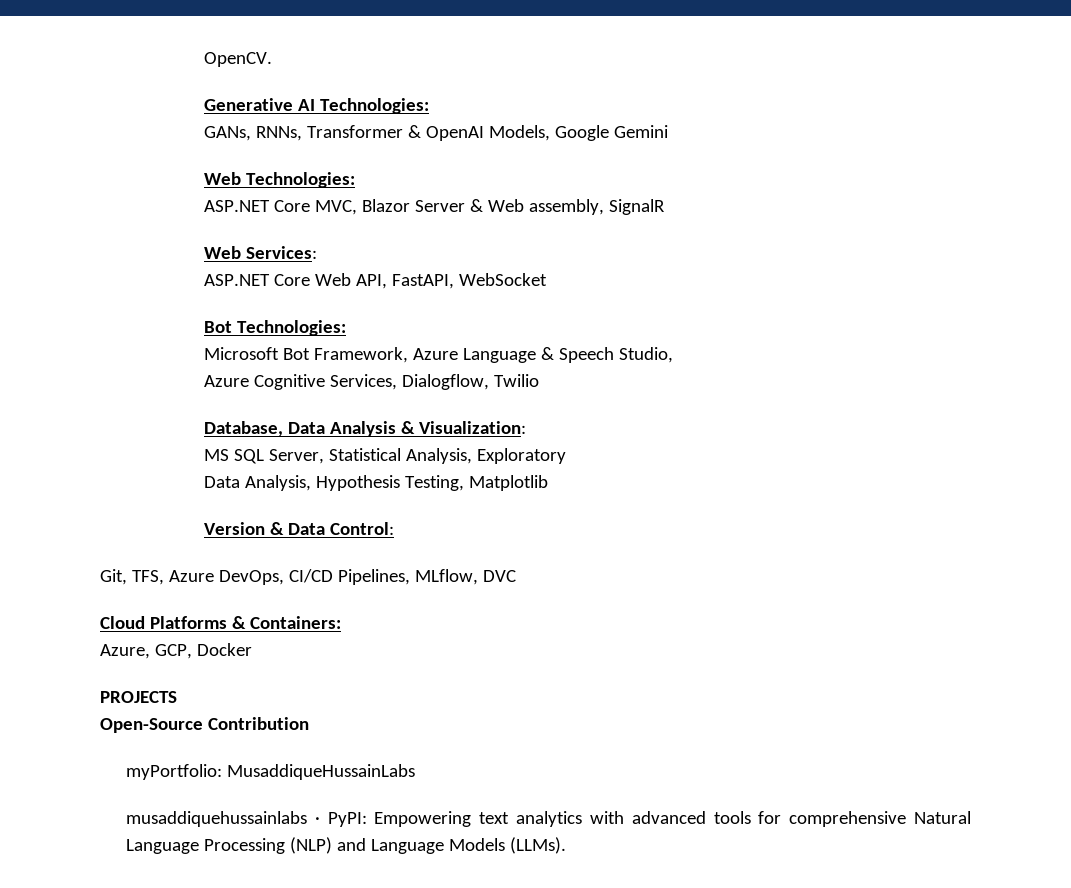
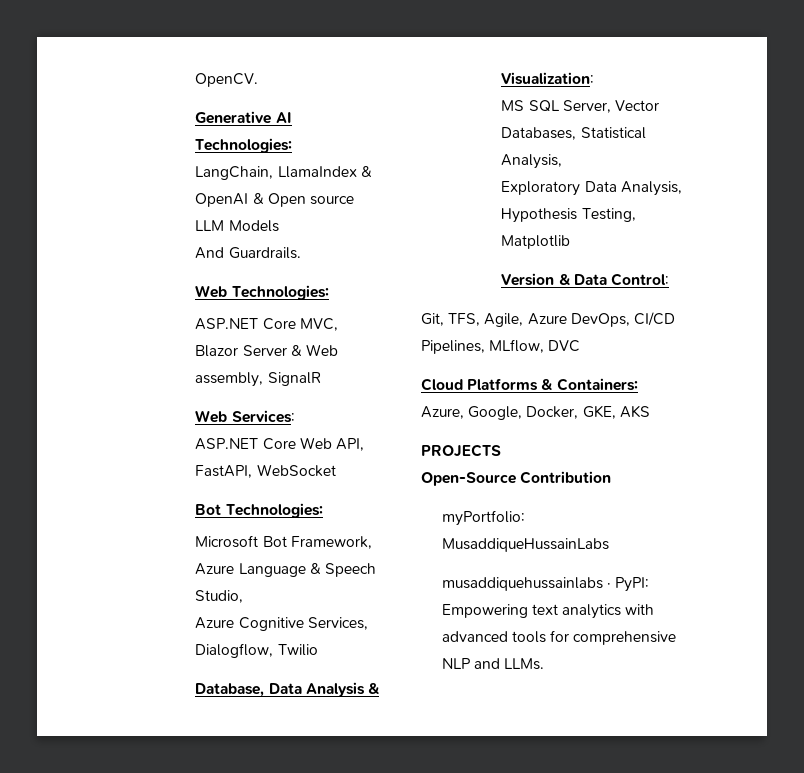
[203,125,668,141] GANs, RNNs, Transformer & OpenAI Models, Google Gemini -> [195,166,372,180] [195,193,354,207] [195,220,279,232] [195,247,301,259] LangChain, LlamaIndex & OpenAI & Open source LLM Models // And Guardrails.
(324, 456) none -> [614,100,659,111] [501,127,577,140] Vector Databases,
(472, 456) none -> (563, 161) //
(566, 456) // -> (581, 188) none
(164, 577) none -> [484,313,524,327] Agile,
[154,643,252,659] GCP, Docker -> [468,405,650,420] Google, Docker, GKE, AKS
[913,811,971,824] [125,837,566,854] Natural Language Processing (NLP) and Language Models (LLMs). -> [441,658,545,670] NLP and LLMs.

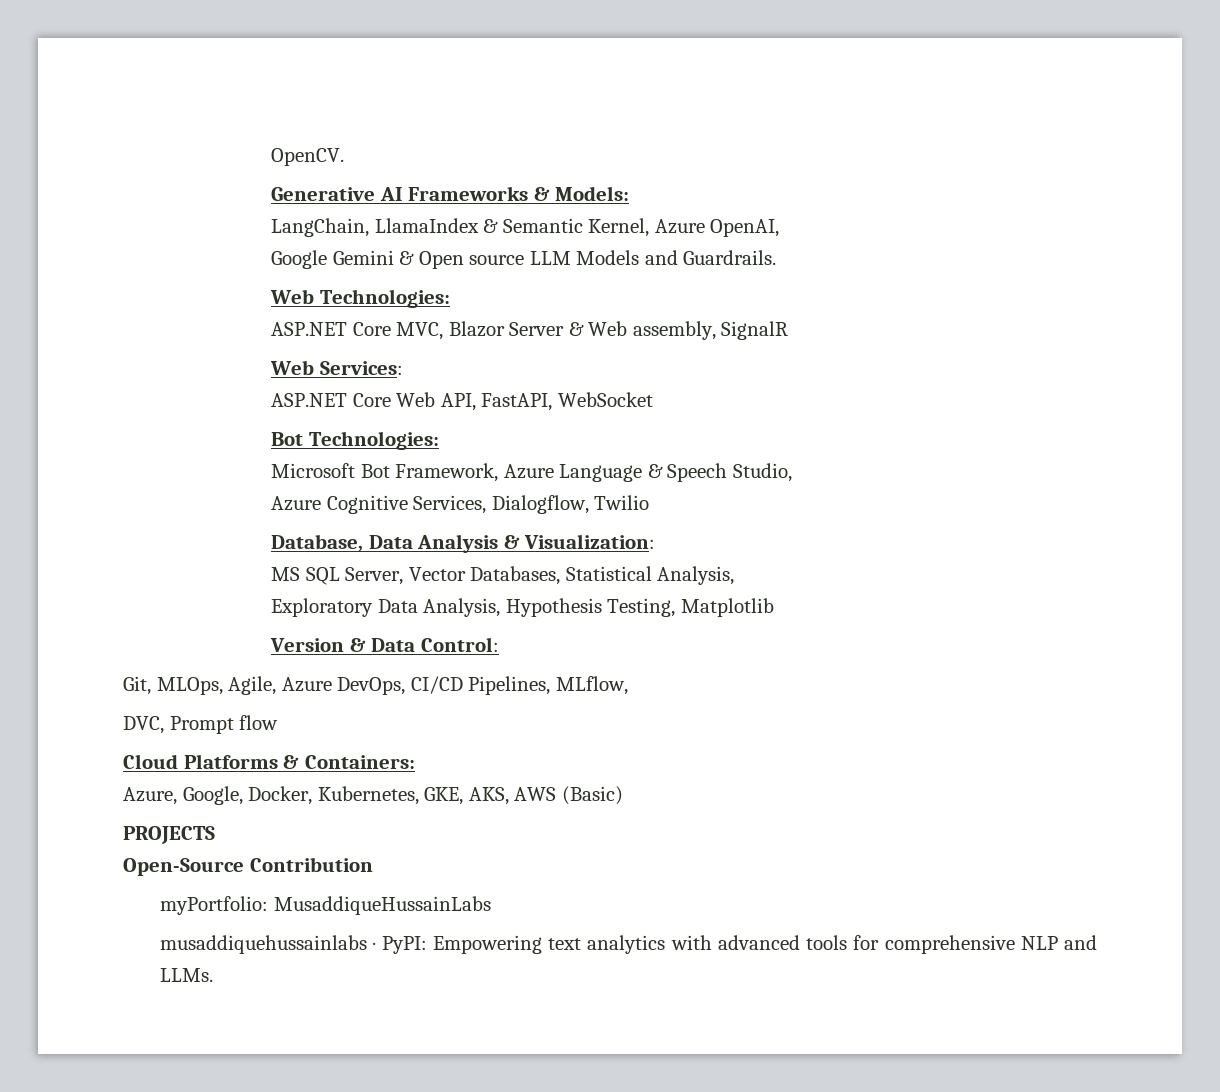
[195,138,293,153] Technologies: -> [408,186,630,201] Frameworks & Models:
[195,193,249,207] OpenAI -> [502,218,780,237] [271,250,394,269] Semantic Kernel, Azure OpenAI, // Google Gemini
[195,247,225,259] // And -> [644,250,678,265] and
[448,313,481,326] TFS, -> [156,677,223,695] MLOps,
[548,340,581,352] DVC -> [123,715,279,734] // DVC, Prompt flow
[582,405,650,419] GKE, AKS -> [317,786,623,805] Kubernetes, GKE, AKS, AWS (Basic)

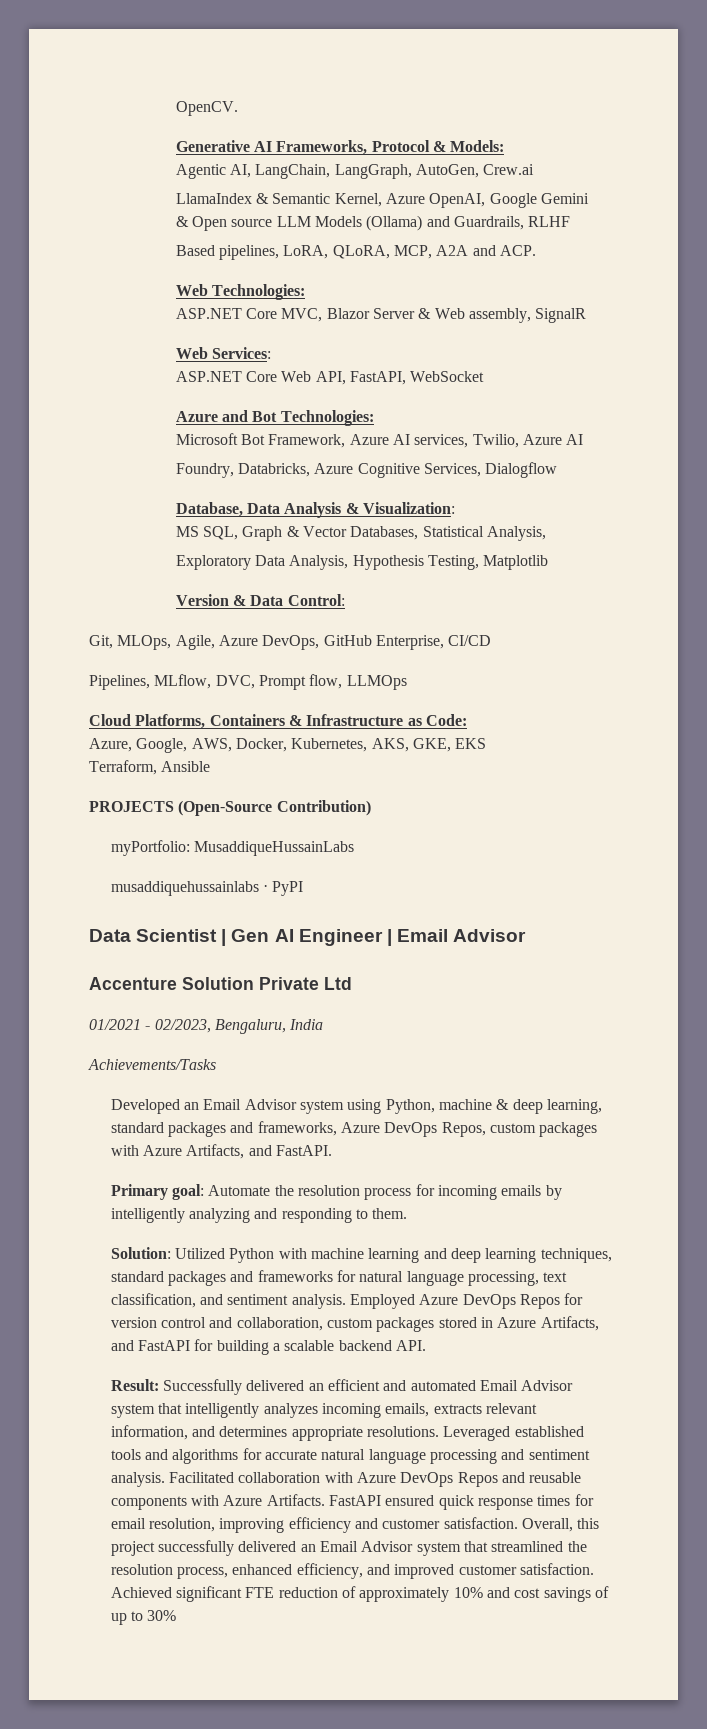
[408,186,529,201] Frameworks -> [276,140,430,155] Frameworks, Protocol
[271,218,370,237] LangChain, -> [175,164,535,179] Agentic AI, LangChain, LangGraph, AutoGen, Crew.ai //
(780, 228) // -> (486, 200) none
(394, 257) none -> (590, 198) //
[644,250,777,265] and Guardrails. -> [366,215,571,231] [175,245,537,260] (Ollama) and Guardrails, RLHF // Based pipelines, LoRA, QLoRA, MCP, A2A and ACP.
(653, 399) none -> [175,410,249,422] Azure and
[559,463,792,482] Language & Speech Studio, // -> [393,434,584,448] [175,463,311,478] AI services, Twilio, Azure AI // Foundry, Databricks,
[491,495,650,514] Dialogflow, Twilio -> [485,462,558,478] Dialogflow
[305,567,404,585] SQL Server, -> [203,526,300,541] SQL, Graph &
(406, 686) none -> [323,635,444,650] GitHub Enterprise,
(463, 685) none -> (492, 640) //
(628, 685) // -> (212, 681) none
[239,715,279,730] flow -> [309,674,407,690] flow, LLMOps
[183,754,415,769] Platforms & Containers: -> [135,714,467,729] Platforms, Containers & Infrastructure as Code:
(243, 795) none -> [191,738,232,752] AWS,
[424,786,623,805] GKE, AKS, AWS (Basic) -> [371,738,487,752] [89,760,211,775] AKS, GKE, EKS // Terraform, Ansible
[123,857,373,876] // Open-Source Contribution -> [178,800,371,816] (Open-Source Contribution)
[381,935,1098,954] [160,968,214,982] PyPI: Empowering text analytics with advanced tools for comprehensive NLP and LLMs. -> [272,881,304,896] [89,929,527,946] [89,977,352,990] [89,1019,324,1034] [88,1059,216,1070] [110,1099,602,1114] [110,1121,598,1137] [110,1144,332,1159] [110,1184,562,1200] [110,1208,408,1223] [110,1247,612,1263] [110,1270,568,1286] [110,1293,584,1309] [110,1316,599,1332] [110,1339,426,1355] [110,1379,574,1395] [110,1403,537,1418] [110,1425,584,1441] [110,1448,590,1464] [110,1472,582,1487] [110,1494,594,1510] [110,1517,600,1533] [110,1540,587,1556] [110,1563,594,1579] [110,1586,609,1602] [110,1610,177,1625] PyPI // Data Scientist | Gen AI Engineer | Email Advisor // Accenture Solution Private Ltd // 01/2021 - 02/2023, Bengaluru, India // Achievements/Tasks // Developed an Email Advisor system using Python, machine & deep learning, standard packages and frameworks, Azure DevOps Repos, custom packages with Azure Artifacts, and FastAPI. // Primary goal: Automate the resolution process for incoming emails by intelligently analyzing and responding to them. // Solution: Utilized Python with machine learning and deep learning techniques, standard packages and frameworks for natural language processing, text classification, and sentiment analysis. Employed Azure DevOps Repos for version control and collaboration, custom packages stored in Azure Artifacts, and FastAPI for building a scalable backend API. // Result: Successfully delivered an efficient and automated Email Advisor system that intelligently analyzes incoming emails, extracts relevant information, and determines appropriate resolutions. Leveraged established tools and algorithms for accurate natural language processing and sentiment analysis. Facilitated collaboration with Azure DevOps Repos and reusable components with Azure Artifacts. FastAPI ensured quick response times for email resolution, improving efficiency and customer satisfaction. Overall, this project successfully delivered an Email Advisor system that streamlined the resolution process, enhanced efficiency, and improved customer satisfaction. Achieved significant FTE reduction of approximately 10% and cost savings of up to 30%

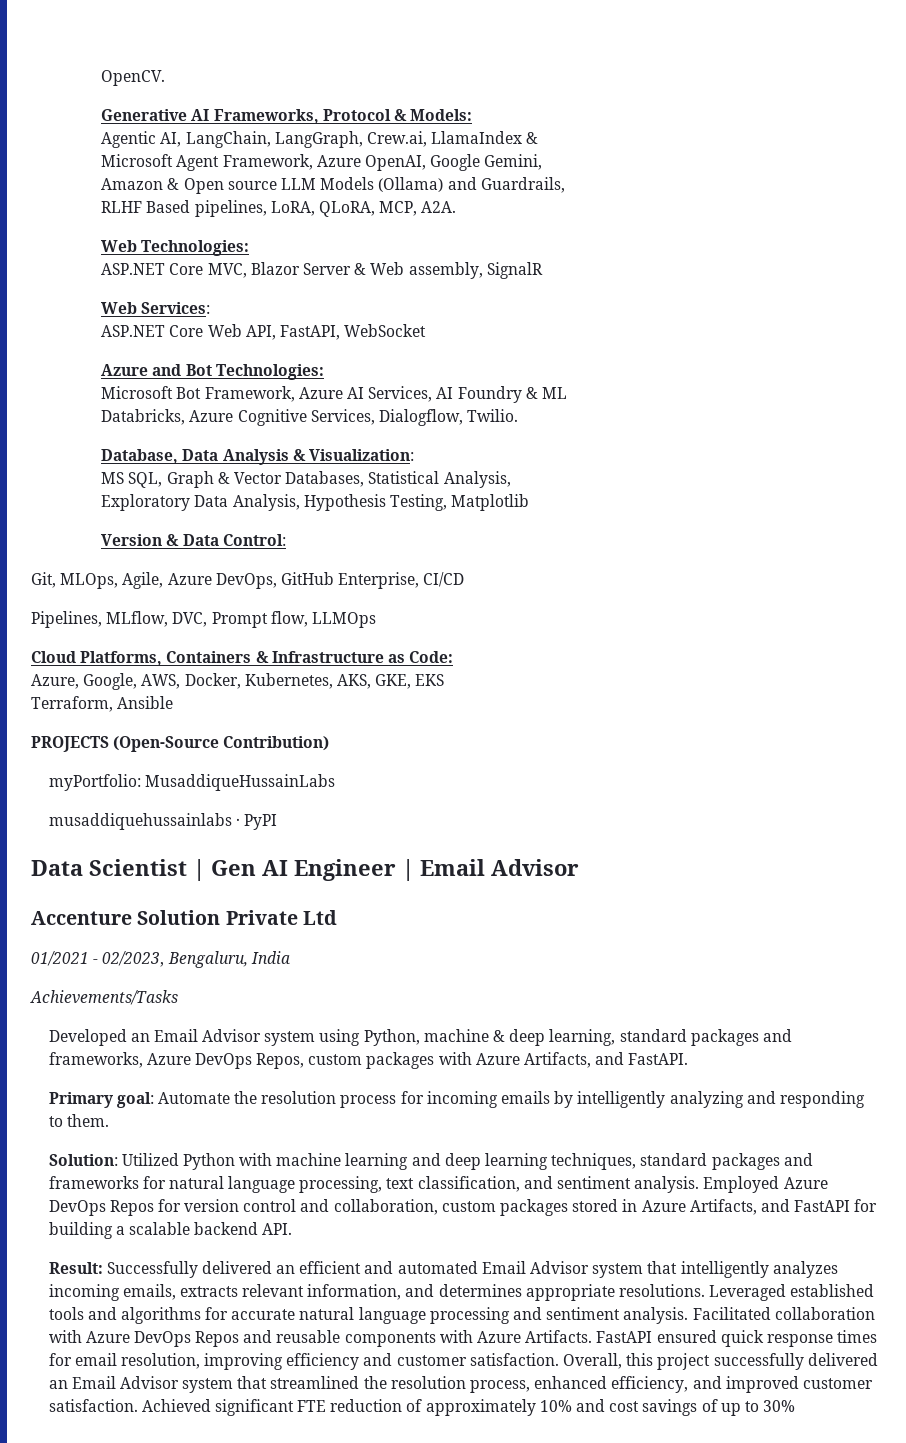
[416,164,535,178] AutoGen, Crew.ai // -> [366,131,427,147] Crew.ai,
[272,193,382,207] Semantic Kernel, -> [101,154,313,171] // Microsoft Agent Framework,
[541,193,590,204] Gemini // -> [484,154,543,170] [101,178,164,190] Gemini, // Amazon
(525, 223) none -> (565, 185) //
(571, 221) // -> (143, 207) none
[436,245,537,256] A2A and ACP. -> [421,201,457,213] A2A.
[414,434,584,448] [175,463,234,478] services, Twilio, Azure AI // Foundry, -> [368,386,567,403] Services, AI Foundry & ML //
[485,462,558,478] Dialogflow -> [378,409,519,426] Dialogflow, Twilio.

